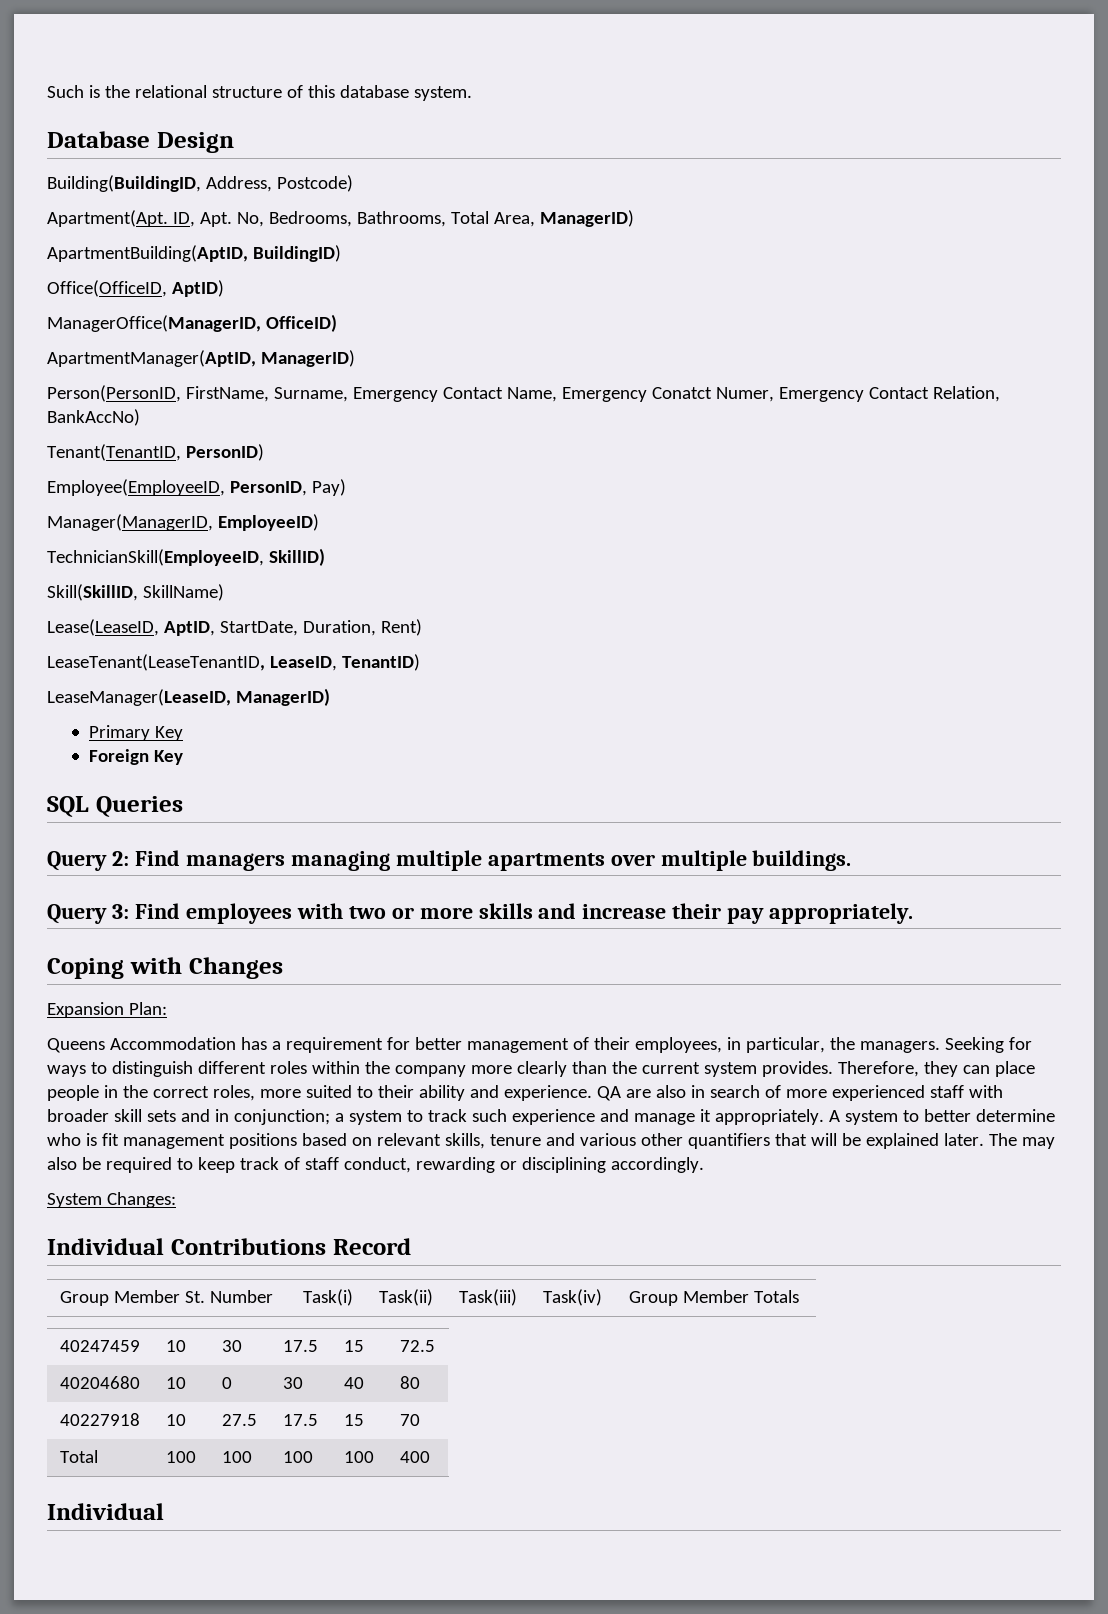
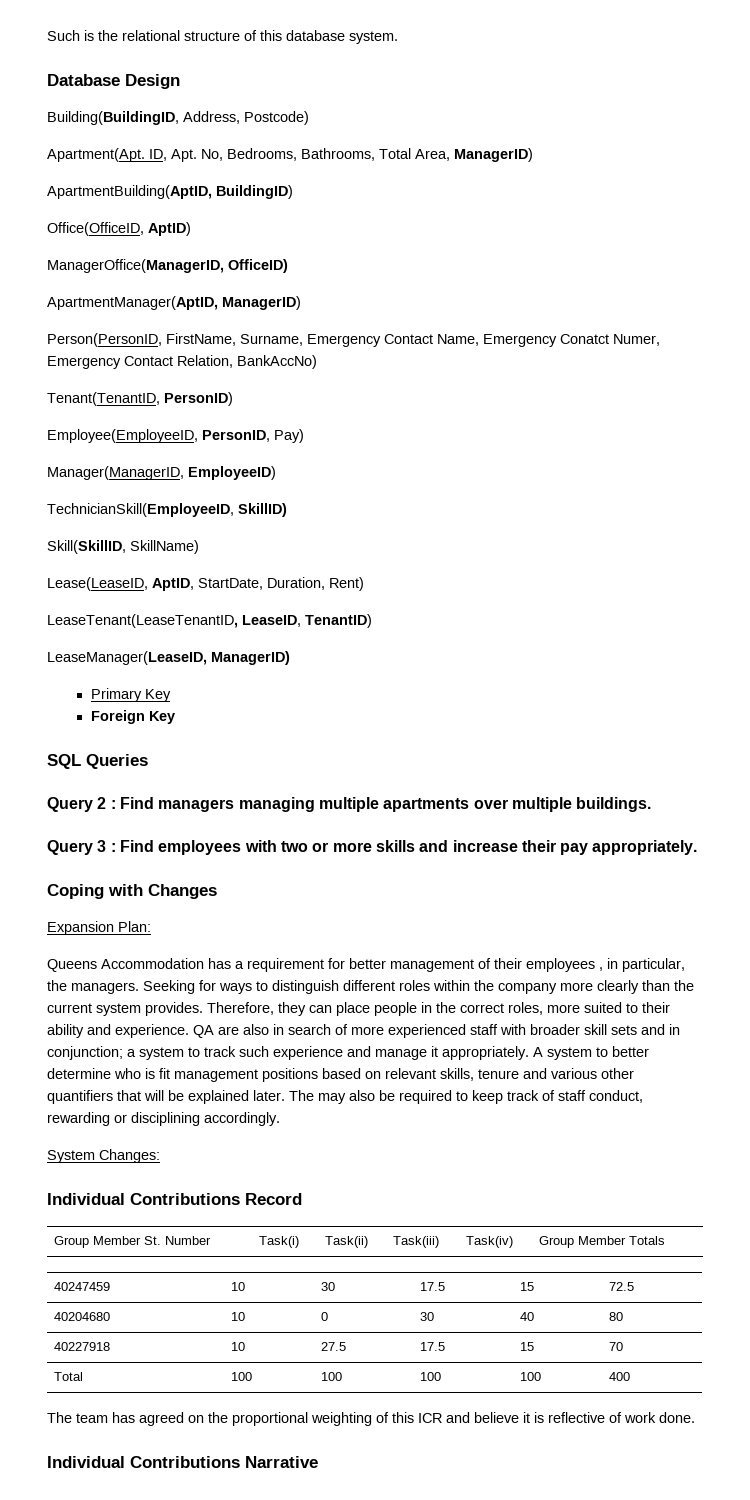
[111,851,129,866] 2: -> [97,797,116,809] 2 :
[111,904,129,919] 3: -> [97,840,116,852] 3 :
[634,1037,722,1053] employees, -> [526,958,603,972] employees ,
[47,1503,164,1520] // Individual -> [47,1412,695,1426] [47,1456,318,1468] // The team has agreed on the proportional weighting of this ICR and believe it is reflective of work done. // Individual Contributions Narrative

